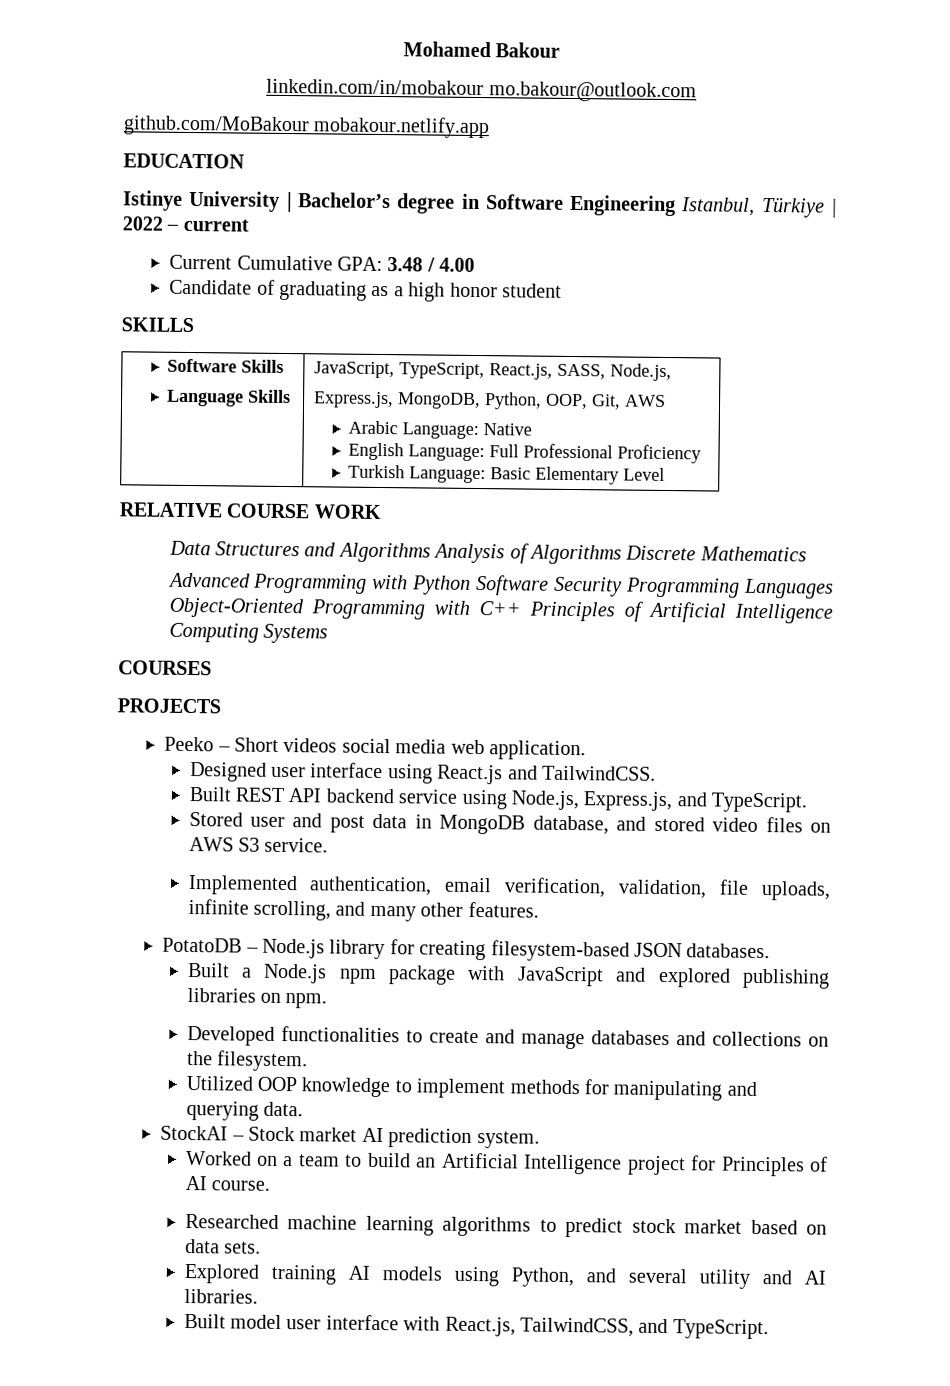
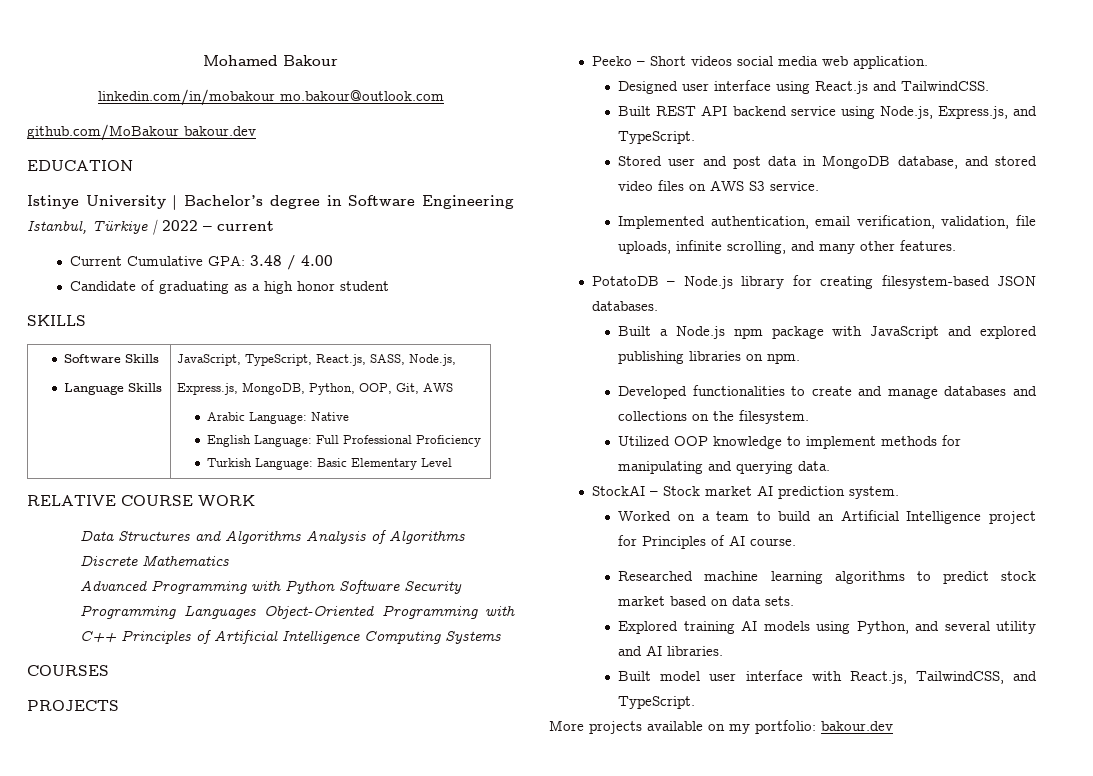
[313,116,491,139] mobakour.netlify.app -> [184,126,256,136] bakour.dev
(769, 1329) none -> [549,720,893,734] // More projects available on my portfolio: bakour.dev

